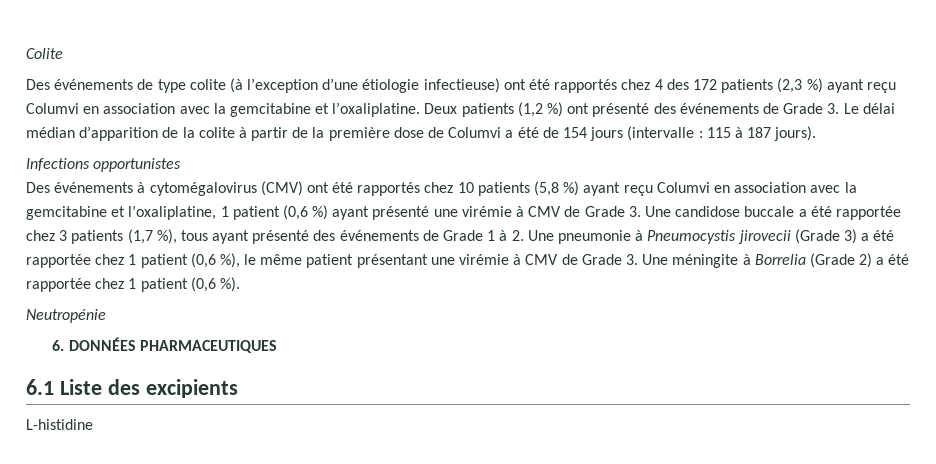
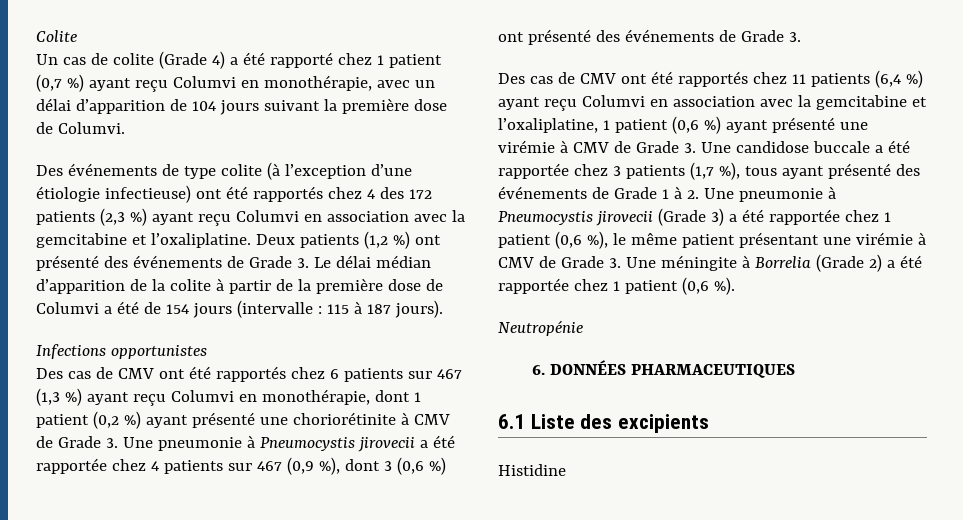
(63, 53) none -> [36,51,442,69] [36,74,435,92] [36,98,447,115] [36,122,125,134] // Un cas de colite (Grade 4) a été rapporté chez 1 patient (0,7 %) ayant reçu Columvi en monothérapie, avec un délai d’apparition de 104 jours suivant la première dose de Columvi.
[54,181,560,196] événements à cytomégalovirus (CMV) ont été rapportés chez 10 patients (5,8 -> [67,366,462,382] [36,388,421,406] [36,411,450,429] [36,435,455,452] [36,457,446,475] [498,29,801,45] [498,70,901,88] cas de CMV ont été rapportés chez 6 patients sur 467 (1,3 %) ayant reçu Columvi en monothérapie, dont 1 patient (0,2 %) ayant présenté une choriorétinite à CMV de Grade 3. Une pneumonie à Pneumocystis jirovecii a été rapportée chez 4 patients sur 467 (0,9 %), dont 3 (0,6 %) ont présenté des événements de Grade 3. // Des cas de CMV ont été rapportés chez 11 patients (6,4
[26,419,93,430] L-histidine -> [498,464,566,476] Histidine

